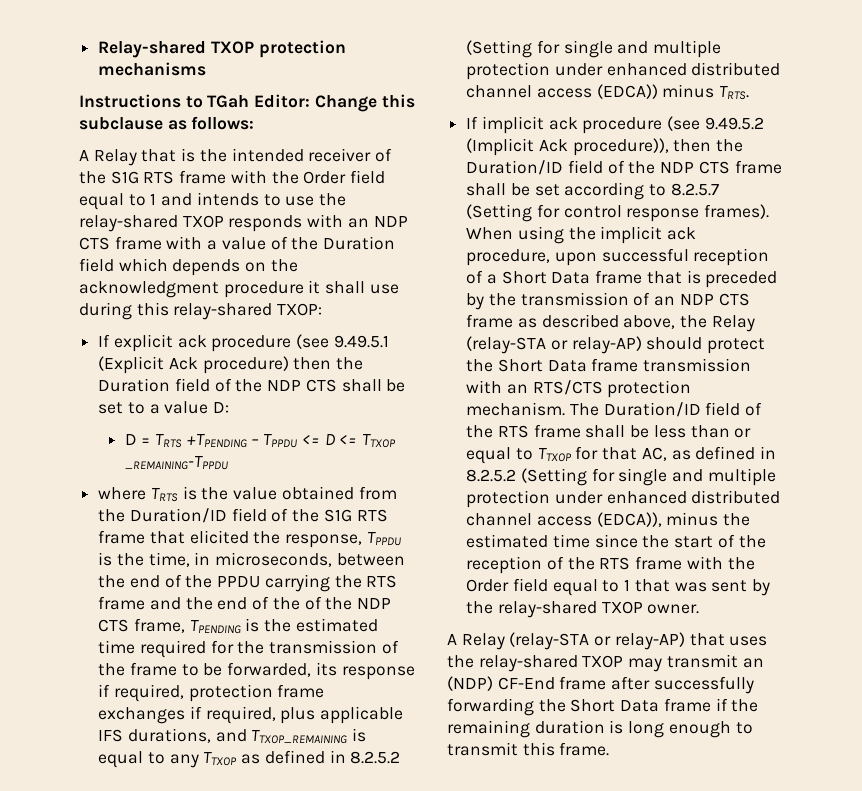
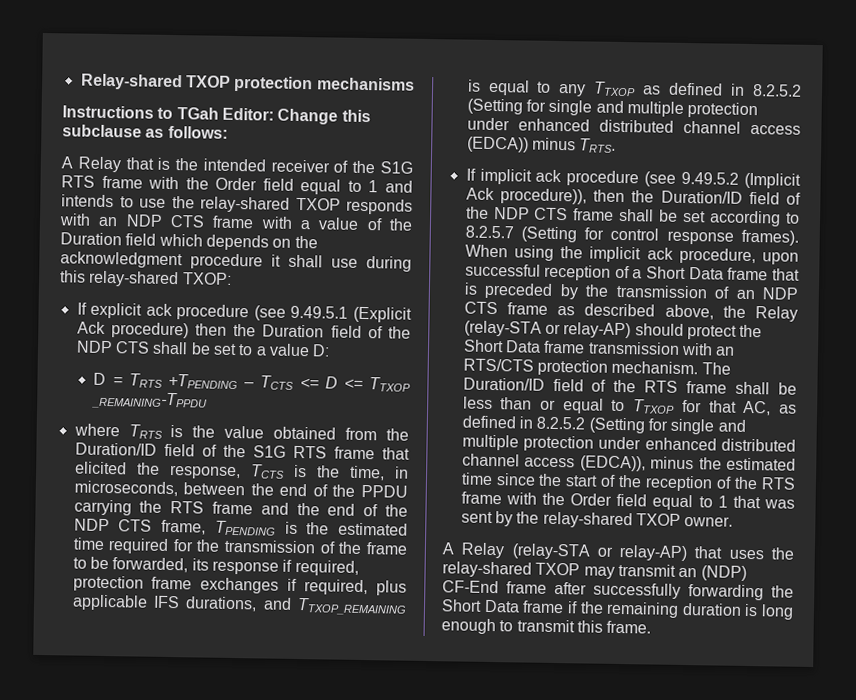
[263,434,298,448] TPPDU -> [260,375,295,390] TCTS
[366,532,401,546] TPPDU -> [249,464,285,479] TCTS
[304,596,353,610] of the -> (409, 510) none

